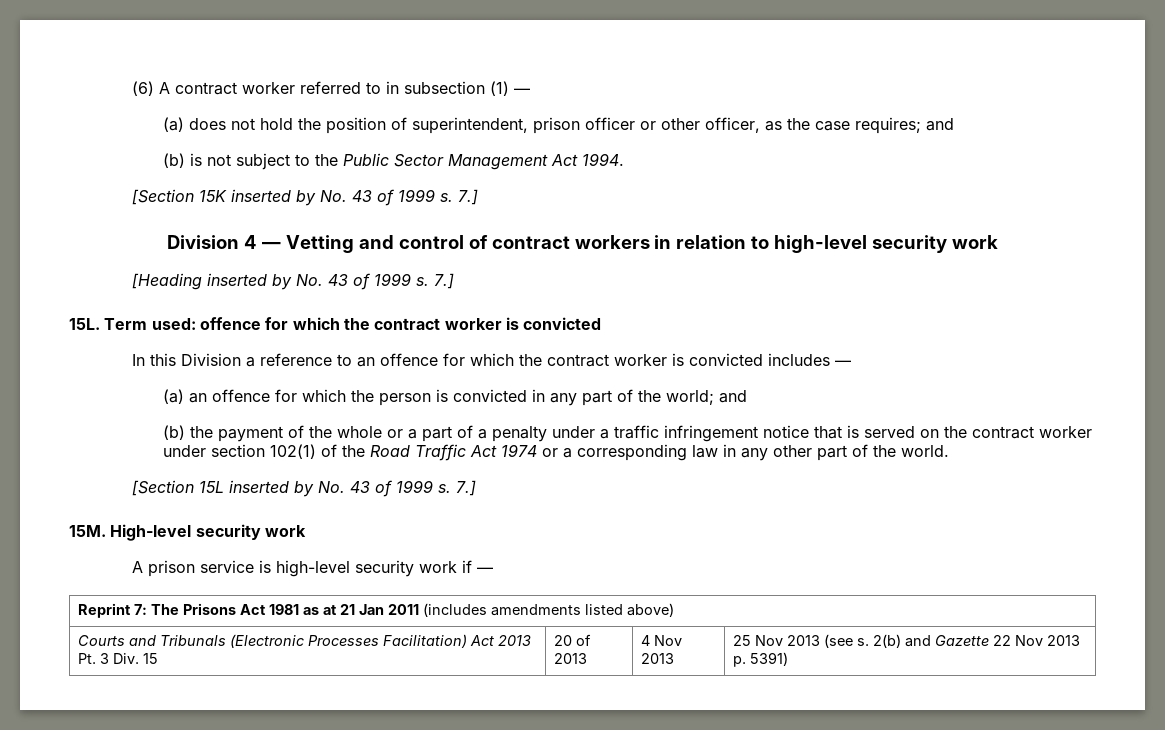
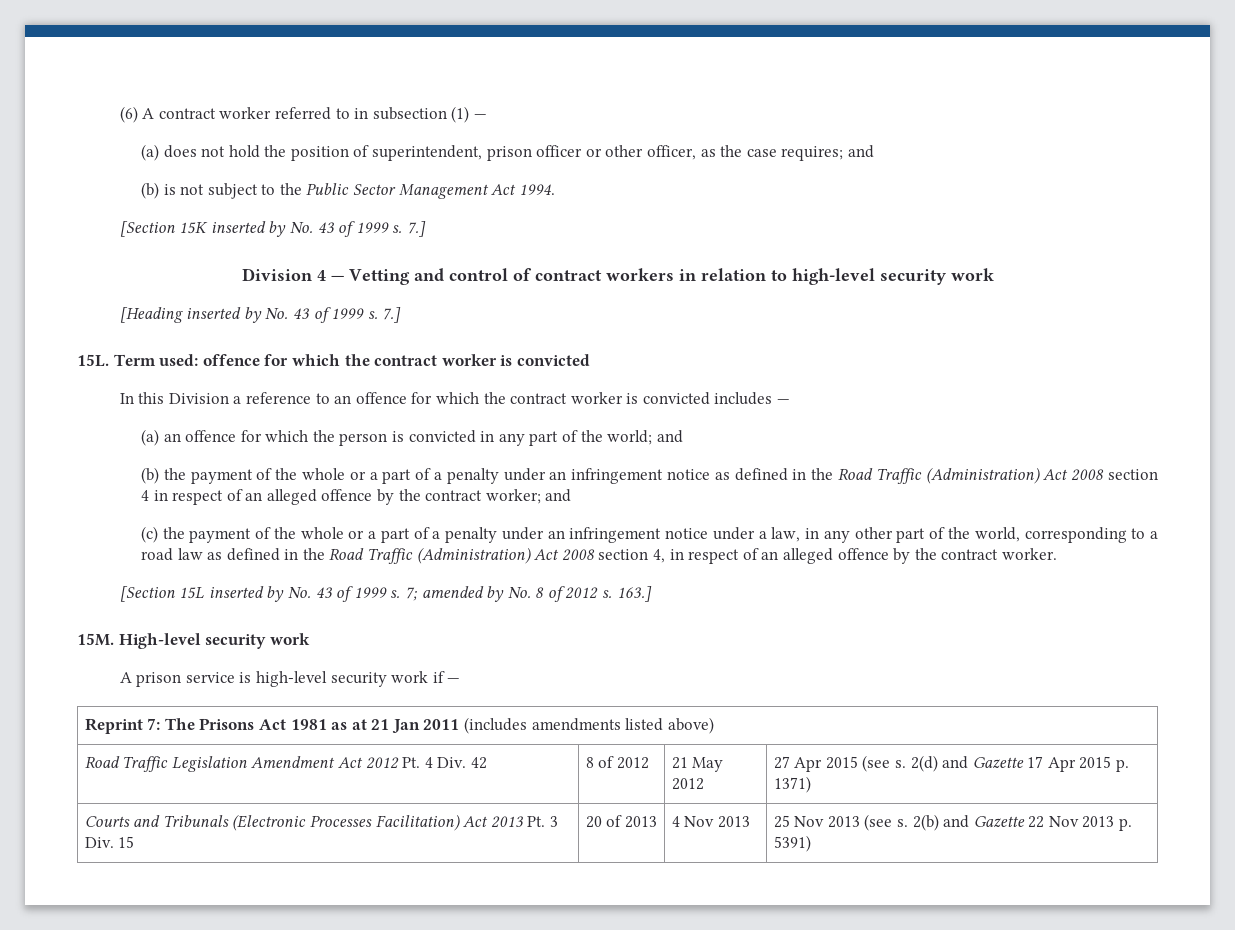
[600,425,1093,442] [163,444,719,461] a traffic infringement notice that is served on the contract worker under section 102(1) of the Road Traffic Act 1974 or a corresponding law -> [549,467,1159,484] [140,489,572,505] [140,526,801,543] an infringement notice as defined in the Road Traffic (Administration) Act 2008 section 4 in respect of an alleged offence by the contract worker; and // (c) the payment of the whole or a part of a penalty under an infringement notice under a law,
[901,445,950,457] world. -> [974,527,1158,543] [140,547,1057,564] world, corresponding to a road law as defined in the Road Traffic (Administration) Act 2008 section 4, in respect of an alleged offence by the contract worker.
[455,480,476,496] 7.] -> [404,586,652,602] 7; amended by No. 8 of 2012 s. 163.]
(675, 610) none -> [84,756,487,772] [585,756,649,769] [671,757,724,772] [671,778,704,790] [773,755,1130,772] [773,776,811,793] // Road Traffic Legislation Amendment Act 2012 Pt. 4 Div. 42 | 8 of 2012 | 21 May 2012 | 27 Apr 2015 (see s. 2(d) and Gazette 17 Apr 2015 p. 1371)

